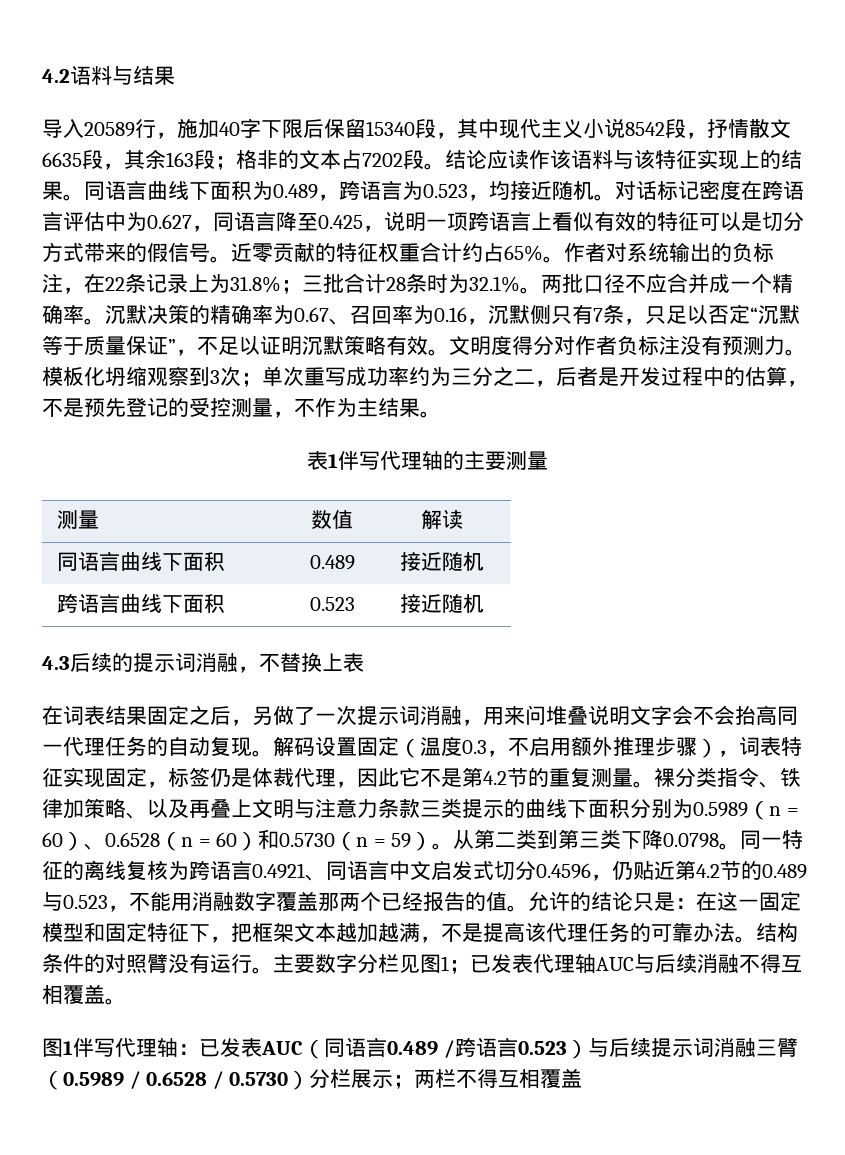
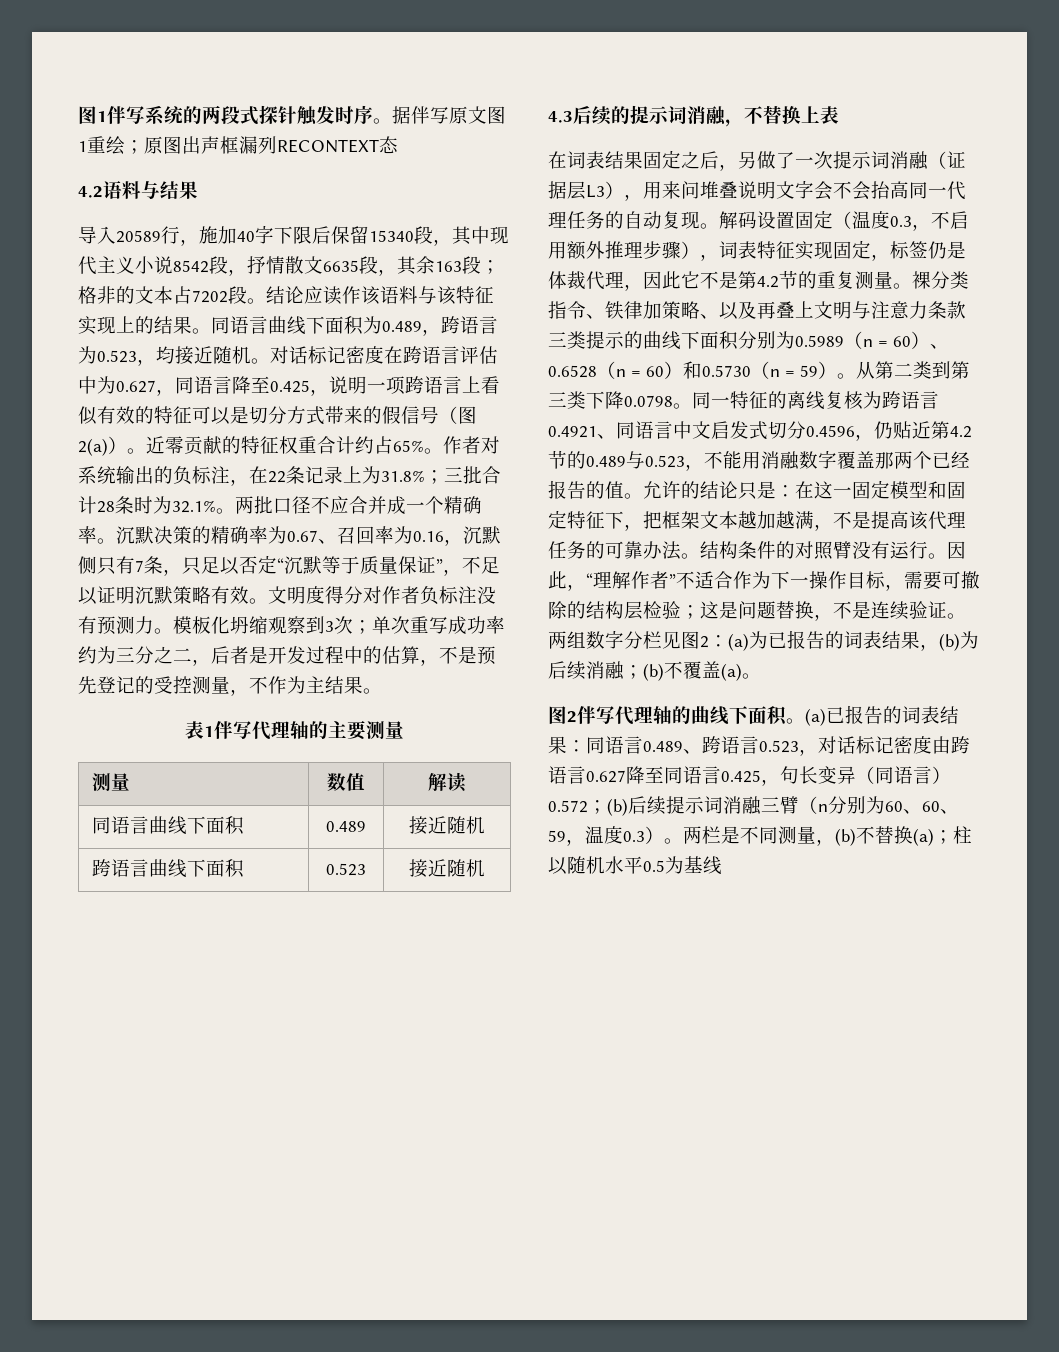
(42, 76) none -> [78,105,506,126] [78,136,398,155] 图1伴写系统的两段式探针触发时序。据伴写原文图1重绘；原图出声框漏列RECONTEXT态 //
(210, 252) none -> [439,406,477,424] [78,436,127,456] （图2(a)）
(462, 716) none -> [928,151,966,169] [548,181,624,200] （证据层L3）
[273,953,802,974] [42,984,105,1004] 主要数字分栏见图1；已发表代理轴AUC与后续消融不得互相覆盖 -> [947,541,966,559] [548,571,980,591] [548,601,966,621] [548,630,979,651] [548,661,742,681] 因此，“理解作者”不适合作为下一操作目标，需要可撤除的结构层检验；这是问题替换，不是连续验证。两组数字分栏见图2：(a)为已报告的词表结果，(b)为后续消融；(b)不覆盖(a)
[63,1037,609,1059] 1伴写代理轴：已发表AUC（同语言0.489 /跨语言0.523）与 -> [567,705,959,726] [548,736,970,756] [548,766,951,786] [548,798,628,816] 2伴写代理轴的曲线下面积。(a)已报告的词表结果：同语言0.489、跨语言0.523，对话标记密度由跨语言0.627降至同语言0.425，句长变异（同语言）0.572；(b)
[63,1068,583,1090] 0.5989 / 0.6528 / 0.5730）分栏展示；两栏不得互相覆盖 -> [818,796,959,814] [548,826,972,846] [548,856,722,875] n分别为60、60、59，温度0.3）。两栏是不同测量，(b)不替换(a)；柱以随机水平0.5为基线

